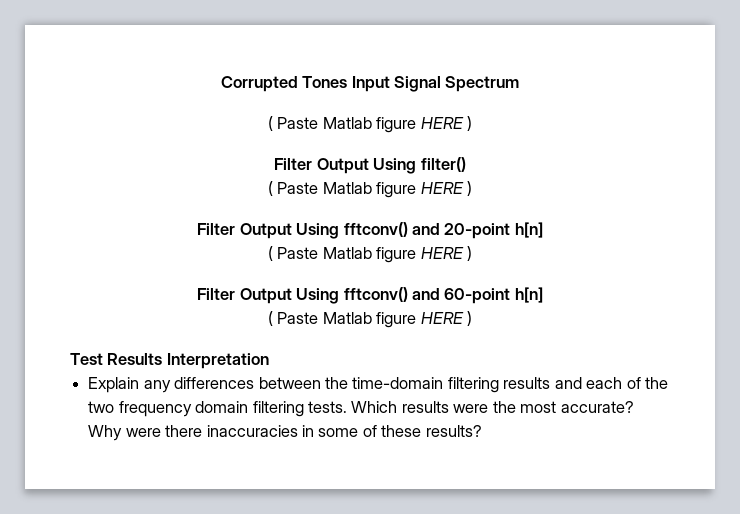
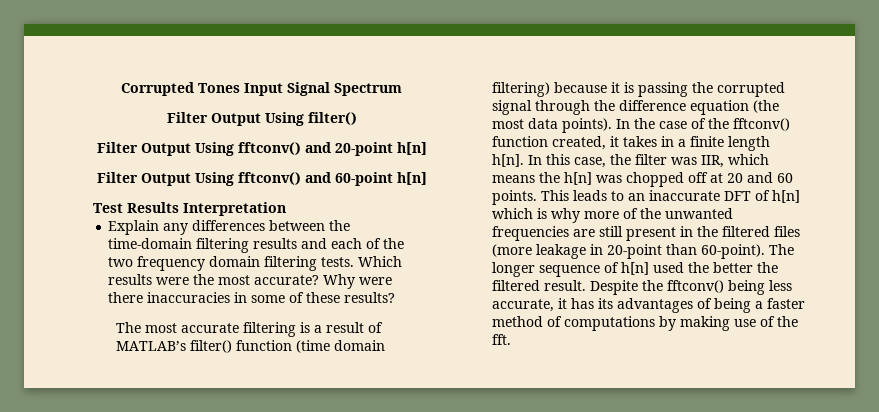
[267,116,473,133] [274,157,466,174] [267,181,473,198] ( Paste Matlab figure HERE ) // Filter Output Using filter() // ( Paste Matlab figure HERE ) -> [166,112,357,126] Filter Output Using filter()
[267,246,473,263] // ( Paste Matlab figure HERE ) -> (427, 148) none
[267,311,473,328] // ( Paste Matlab figure HERE ) -> (427, 178) none
(482, 431) none -> [116,322,384,337] [116,340,386,353] [492,82,786,97] [492,100,780,115] [492,118,791,133] [492,136,771,151] [492,154,770,168] [492,172,794,187] [492,190,801,205] [492,208,734,223] [492,226,801,241] [492,244,795,259] [492,262,779,277] [492,280,793,295] [492,298,806,313] [492,316,799,331] [492,334,512,345] // The most accurate filtering is a result of MATLAB’s filter() function (time domain filtering) because it is passing the corrupted signal through the difference equation (the most data points). In the case of the fftconv() function created, it takes in a finite length h[n]. In this case, the filter was IIR, which means the h[n] was chopped off at 20 and 60 points. This leads to an inaccurate DFT of h[n] which is why more of the unwanted frequencies are still present in the filtered files (more leakage in 20-point than 60-point). The longer sequence of h[n] used the better the filtered result. Despite the fftconv() being less accurate, it has its advantages of being a faster method of computations by making use of the fft.

